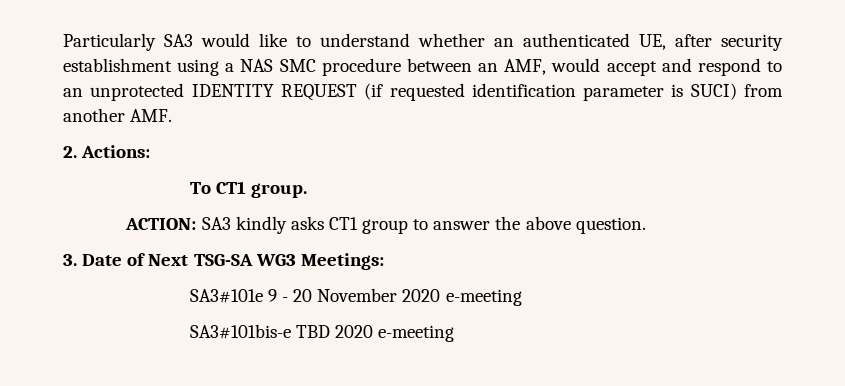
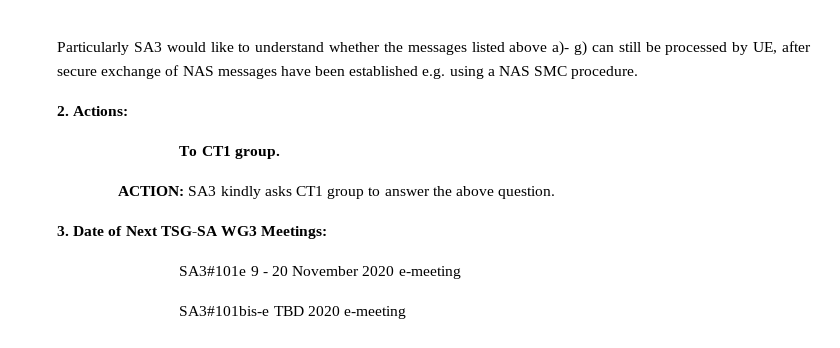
[494,33,783,51] [63,58,782,76] [63,83,783,101] [63,108,173,122] an authenticated UE, after security establishment using a NAS SMC procedure between an AMF, would accept and respond to an unprotected IDENTITY REQUEST (if requested identification parameter is SUCI) from another AMF. -> [383,41,812,56] [57,65,639,79] the messages listed above a)- g) can still be processed by UE, after secure exchange of NAS messages have been established e.g. using a NAS SMC procedure.

